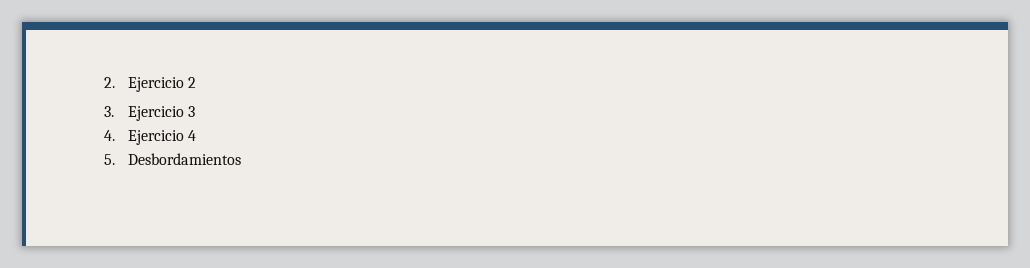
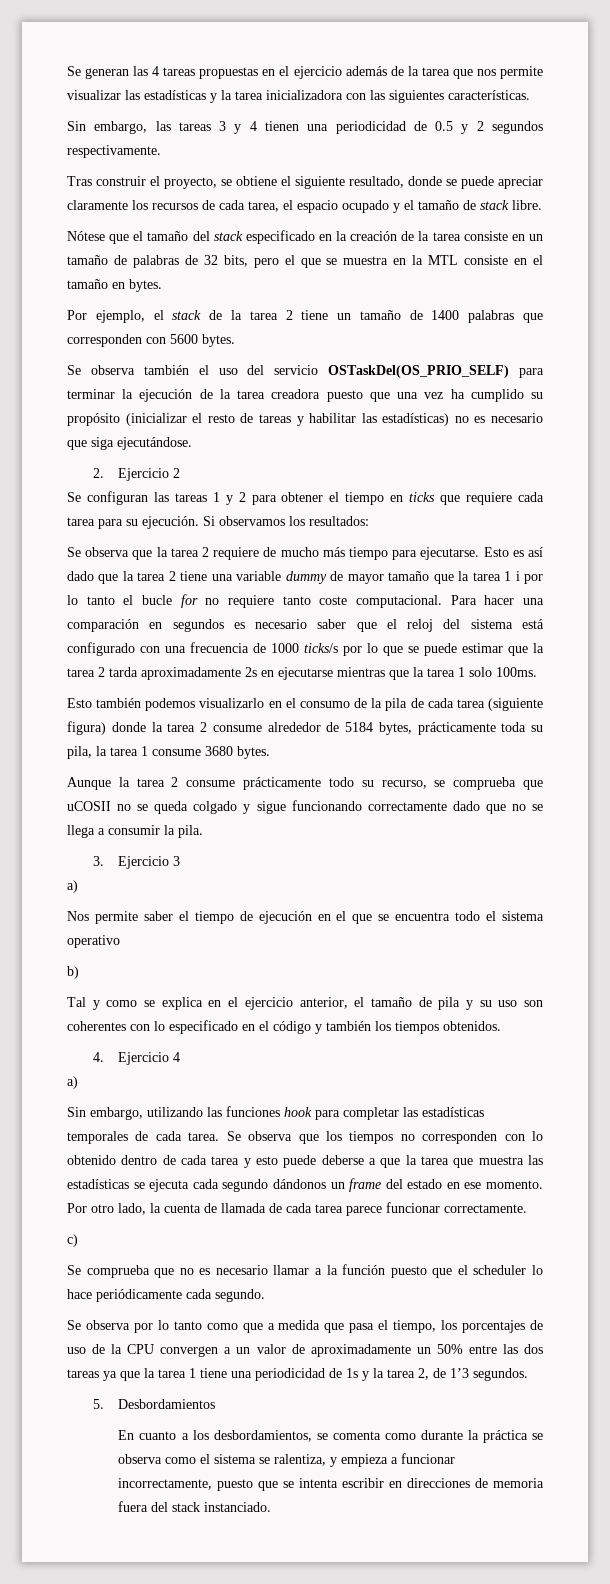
[103,77,197,92] [103,106,196,121] [103,130,197,145] [103,153,242,165] 2. Ejercicio 2 // 3. Ejercicio 3 // 4. Ejercicio 4 // 5. Desbordamientos -> [67,66,543,79] [67,90,530,103] [67,121,543,134] [67,145,161,158] [67,176,543,189] [67,200,542,213] [67,230,543,244] [67,255,543,268] [67,279,162,292] [67,310,543,323] [67,334,235,347] [67,365,544,378] [67,389,543,402] [67,413,543,426] [67,437,192,450] [92,468,181,481] [67,491,544,505] [67,516,369,529] [67,547,543,560] [67,571,544,584] [67,594,544,608] [67,619,544,632] [67,642,544,656] [67,667,537,680] [67,698,543,711] [67,721,543,735] [67,746,270,759] [67,777,543,790] [67,800,543,814] [67,825,203,838] [92,856,181,869] [67,880,78,893] [67,911,545,924] [67,935,120,948] [67,966,79,979] [67,997,543,1010] [67,1020,501,1034] [92,1052,181,1065] [67,1076,78,1089] [67,1106,484,1120] [67,1131,543,1144] [67,1155,543,1168] [67,1178,543,1192] [67,1202,527,1216] [67,1234,78,1247] [67,1264,543,1278] [67,1289,265,1302] [67,1320,543,1333] [67,1344,543,1357] [67,1368,528,1381] [92,1399,216,1409] [118,1430,544,1443] [118,1453,456,1467] [118,1478,545,1491] [118,1501,272,1512] Se generan las 4 tareas propuestas en el ejercicio además de la tarea que nos permite visualizar las estadísticas y la tarea inicializadora con las siguientes características. // Sin embargo, las tareas 3 y 4 tienen una periodicidad de 0.5 y 2 segundos respectivamente. // Tras construir el proyecto, se obtiene el siguiente resultado, donde se puede apreciar claramente los recursos de cada tarea, el espacio ocupado y el tamaño de stack libre. // Nótese que el tamaño del stack especificado en la creación de la tarea consiste en un tamaño de palabras de 32 bits, pero el que se muestra en la MTL consiste en el tamaño en bytes. // Por ejemplo, el stack de la tarea 2 tiene un tamaño de 1400 palabras que corresponden con 5600 bytes. // Se observa también el uso del servicio OSTaskDel(OS_PRIO_SELF) para terminar la ejecución de la tarea creadora puesto que una vez ha cumplido su propósito (inicializar el resto de tareas y habilitar las estadísticas) no es necesario que siga ejecutándose. // 2. Ejercicio 2 // Se configuran las tareas 1 y 2 para obtener el tiempo en ticks que requiere cada tarea para su ejecución. Si observamos los resultados: // Se observa que la tarea 2 requiere de mucho más tiempo para ejecutarse. Esto es así dado que la tarea 2 tiene una variable dummy de mayor tamaño que la tarea 1 i por lo tanto el bucle for no requiere tanto coste computacional. Para hacer una comparación en segundos es necesario saber que el reloj del sistema está configurado con una frecuencia de 1000 ticks/s por lo que se puede estimar que la tarea 2 tarda aproximadamente 2s en ejecutarse mientras que la tarea 1 solo 100ms. // Esto también podemos visualizarlo en el consumo de la pila de cada tarea (siguiente figura) donde la tarea 2 consume alrededor de 5184 bytes, prácticamente toda su pila, la tarea 1 consume 3680 bytes. // Aunque la tarea 2 consume prácticamente todo su recurso, se comprueba que uCOSII no se queda colgado y sigue funcionando correctamente dado que no se llega a consumir la pila. // 3. Ejercicio 3 // a) // Nos permite saber el tiempo de ejecución en el que se encuentra todo el sistema operativo // b) // Tal y como se explica en el ejercicio anterior, el tamaño de pila y su uso son coherentes con lo especificado en el código y también los tiempos obtenidos. // 4. Ejercicio 4 // a) // Sin embargo, utilizando las funciones hook para completar las estadísticas temporales de cada tarea. Se observa que los tiempos no corresponden con lo obtenido dentro de cada tarea y esto puede deberse a que la tarea que muestra las estadísticas se ejecuta cada segundo dándonos un frame del estado en ese momento. Por otro lado, la cuenta de llamada de cada tarea parece funcionar correctamente. // c) // Se comprueba que no es necesario llamar a la función puesto que el scheduler lo hace periódicamente cada segundo. // Se observa por lo tanto como que a medida que pasa el tiempo, los porcentajes de uso de la CPU convergen a un valor de aproximadamente un 50% entre las dos tareas ya que la tarea 1 tiene una periodicidad de 1s y la tarea 2, de 1’3 segundos. // 5. Desbordamientos // En cuanto a los desbordamientos, se comenta como durante la práctica se observa como el sistema se ralentiza, y empieza a funcionar incorrectamente, puesto que se intenta escribir en direcciones de memoria fuera del stack instanciado.

